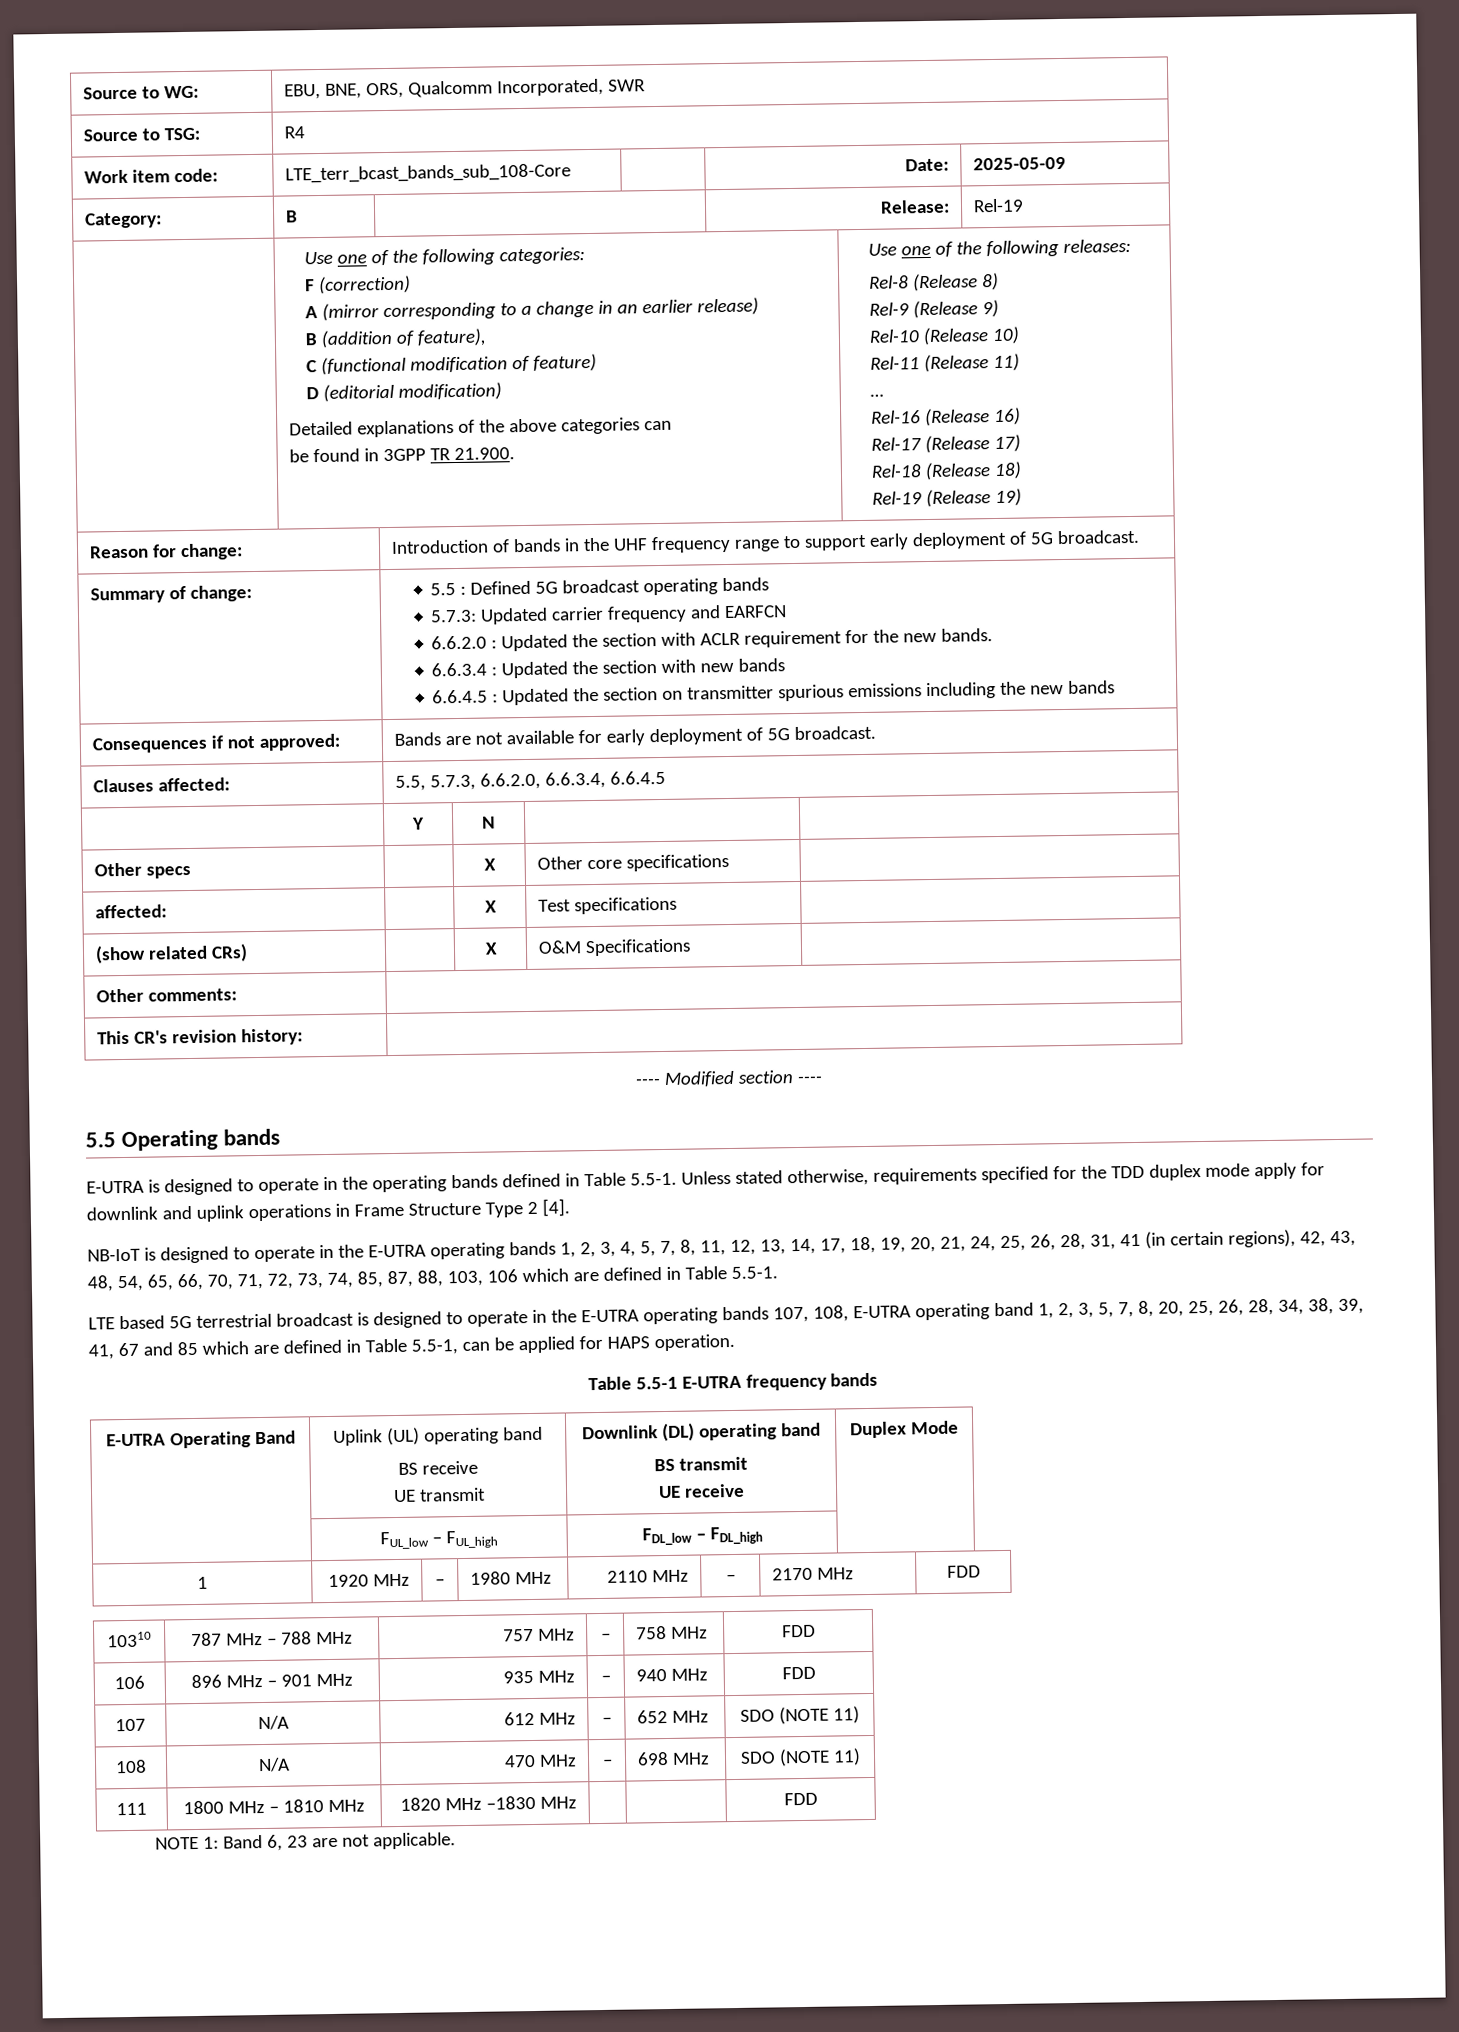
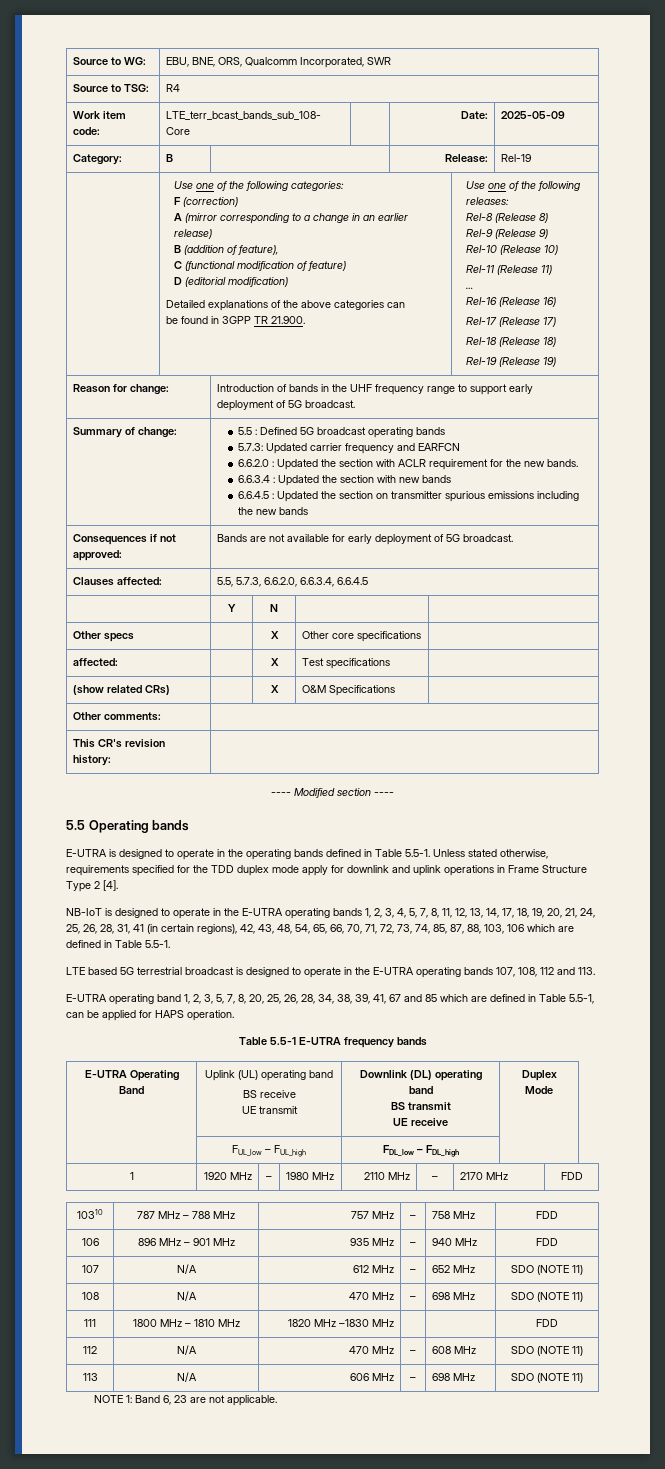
(849, 1313) none -> [540,967,595,975] 112 and 113. //
(818, 1799) none -> [83,1346,97,1354] [176,1345,197,1355] [348,1346,394,1354] [410,1350,416,1354] [432,1346,477,1354] [511,1346,583,1356] [82,1373,98,1381] [176,1372,197,1382] [349,1373,394,1381] [410,1377,416,1381] [432,1373,476,1381] [511,1373,583,1383] // 112 | N/A | 470 MHz | – | 608 MHz | SDO (NOTE 11) // 113 | N/A | 606 MHz | – | 698 MHz | SDO (NOTE 11)

